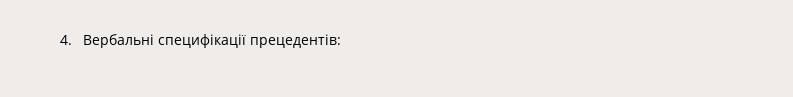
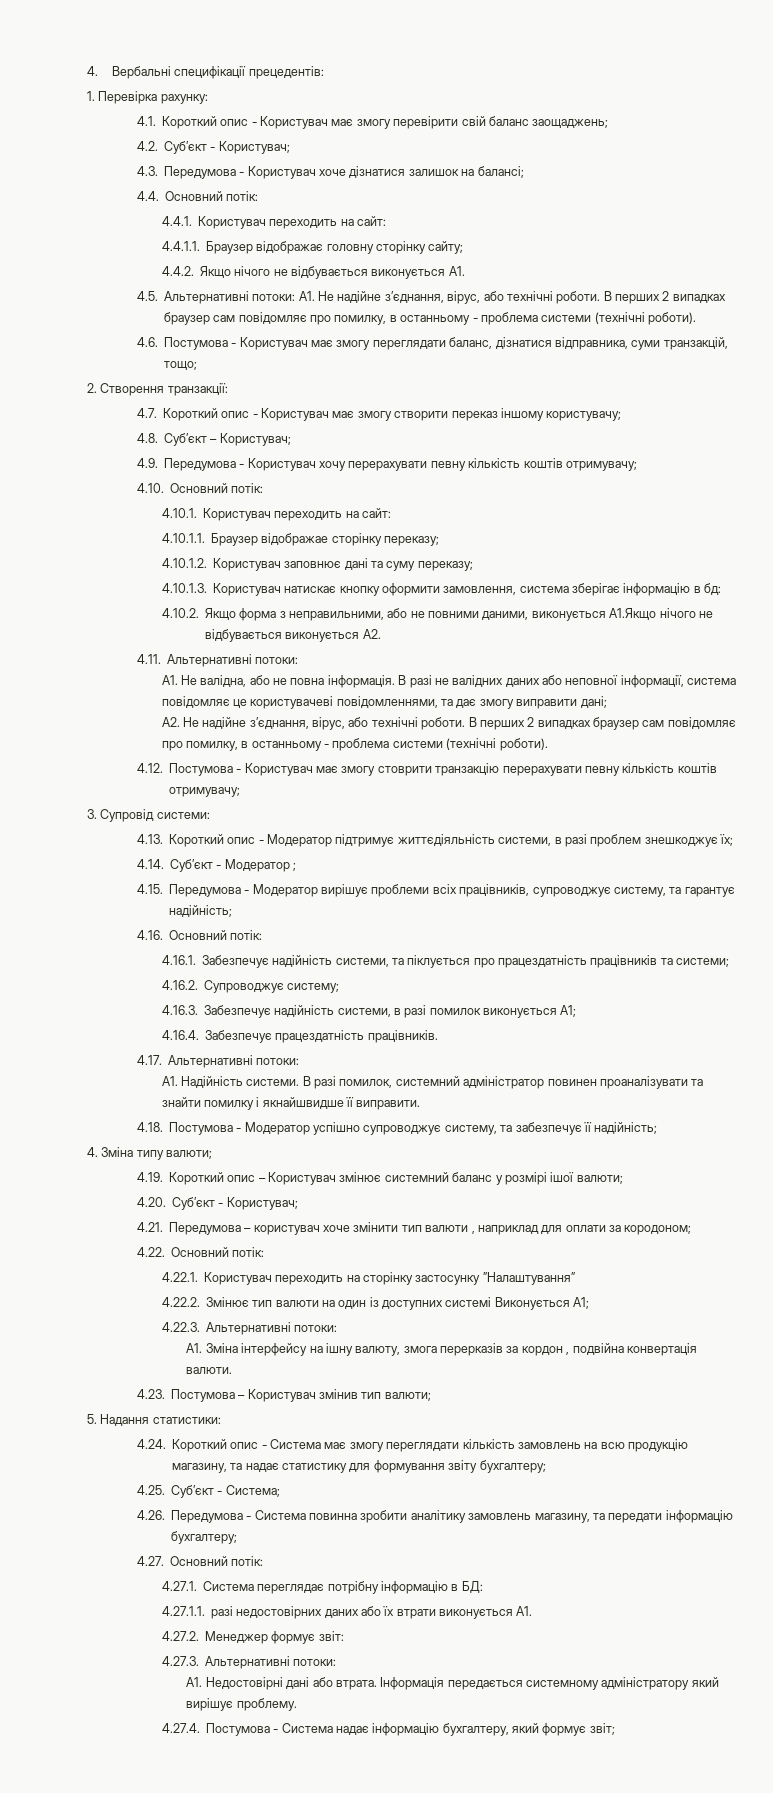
(342, 41) none -> [86,91,208,104] [136,116,609,129] [136,141,290,154] [136,166,524,179] [136,191,259,201] [161,216,386,229] [161,241,464,254] [161,266,465,279] [136,291,726,304] [163,312,697,325] [136,337,728,350] [163,361,197,370] [86,383,228,396] [136,408,622,421] [136,433,291,446] [136,458,637,471] [136,483,264,493] [161,508,391,521] [161,533,439,546] [161,558,473,571] [161,583,722,596] [161,608,713,621] [204,629,381,642] [136,654,299,667] [161,675,737,688] [161,696,607,709] [161,717,736,730] [161,738,548,751] [136,763,717,776] [168,787,240,797] [86,809,210,822] [136,834,734,847] [136,859,297,872] [136,884,735,897] [168,905,232,917] [136,930,263,940] [161,955,730,968] [161,980,340,993] [161,1005,577,1018] [161,1030,438,1043] [136,1055,300,1068] [161,1076,704,1089] [161,1097,421,1110] [136,1122,658,1135] [86,1147,213,1160] [136,1172,623,1185] [136,1197,298,1210] [136,1222,692,1235] [136,1247,265,1257] [161,1272,575,1285] [161,1297,590,1310] [161,1322,338,1335] [186,1343,697,1356] [186,1367,233,1374] [136,1389,431,1402] [86,1414,221,1426] [136,1439,689,1452] [171,1460,546,1473] [136,1485,280,1498] [136,1510,733,1523] [170,1531,237,1544] [136,1556,264,1566] [161,1581,483,1594] [161,1606,533,1619] [161,1631,344,1644] [161,1656,337,1669] [186,1677,719,1690] [186,1698,297,1711] [161,1723,615,1736] // 1. Перевірка рахунку: // 4.1. Короткий опис - Користувач має змогу перевірити свій баланс заощаджень; // 4.2. Суб’єкт - Користувач; // 4.3. Передумова - Користувач хоче дізнатися залишок на балансі; // 4.4. Основний потік: // 4.4.1. Користувач переходить на сайт: // 4.4.1.1. Браузер відображає головну сторінку сайту; // 4.4.2. Якщо нічого не відбувається виконується А1. // 4.5. Альтернативні потоки: А1. Не надійне з’єднання, вірус, або технічні роботи. В перших 2 випадках браузер сам повідомляє про помилку, в останньому - проблема системи (технічні роботи). // 4.6. Постумова - Користувач має змогу переглядати баланс, дізнатися відправника, суми транзакцій, тощо; // 2. Створення транзакції: // 4.7. Короткий опис - Користувач має змогу створити переказ іншому користувачу; // 4.8. Суб’єкт – Користувач; // 4.9. Передумова - Користувач хочу перерахувати певну кількість коштів отримувачу; // 4.10. Основний потік: // 4.10.1. Користувач переходить на сайт: // 4.10.1.1. Браузер відображае сторінку переказу; // 4.10.1.2. Користувач заповнює дані та суму переказу; // 4.10.1.3. Користувач натискає кнопку оформити замовлення, система зберігає інформацію в бд: // 4.10.2. Якщо форма з неправильними, або не повними даними, виконується А1.Якщо нічого не відбувається виконується А2. // 4.11. Альтернативні потоки: // А1. Не валідна, або не повна інформація. В разі не валідних даних або неповної інформації, система повідомляє це користувачеві повідомленнями, та дає змогу виправити дані; // А2. Не надійне з’єднання, вірус, або технічні роботи. В перших 2 випадках браузер сам повідомляє про помилку, в останньому - проблема системи (технічні роботи). // 4.12. Постумова - Користувач має змогу стоврити транзакцію перерахувати певну кількість коштів отримувачу; // 3. Супровід системи: // 4.13. Короткий опис - Модератор підтримує життєдіяльність системи, в разі проблем знешкоджує їх; // 4.14. Суб’єкт - Модератор ; // 4.15. Передумова - Модератор вирішує проблеми всіх працівників, супроводжує систему, та гарантує надійність; // 4.16. Основний потік: // 4.16.1. Забезпечує надійність системи, та піклується про працездатність працівників та системи; // 4.16.2. Супроводжує систему; // 4.16.3. Забезпечує надійність системи, в разі помилок виконується А1; // 4.16.4. Забезпечує працездатність працівників. // 4.17. Альтернативні потоки: // А1. Надійність системи. В разі помилок, системний адміністратор повинен проаналізувати та знайти помилку і якнайшвидше її виправити. // 4.18. Постумова - Модератор успішно супроводжує систему, та забезпечує її надійність; // 4. Зміна типу валюти; // 4.19. Короткий опис – Користувач змінює системний баланс у розмірі ішої валюти; // 4.20. Суб’єкт - Користувач; // 4.21. Передумова – користувач хоче змінити тип валюти , наприклад для оплати за кородоном; // 4.22. Основний потік: // 4.22.1. Користувач переходить на сторінку застосунку ”Налаштування” // 4.22.2. Змінює тип валюти на один із доступних системі Виконується А1; // 4.22.3. Альтернативні потоки: // А1. Зміна інтерфейсу на ішну валюту, змога перерказів за кордон , подвійна конвертація валюти. // 4.23. Постумова – Користувач змінив тип валюти; // 5. Надання статистики: // 4.24. Короткий опис - Система має змогу переглядати кількість замовлень на всю продукцію магазину, та надає статистику для формування звіту бухгалтеру; // 4.25. Суб’єкт - Система; // 4.26. Передумова - Система повинна зробити аналітику замовлень магазину, та передати інформацію бухгалтеру; // 4.27. Основний потік: // 4.27.1. Система переглядає потрібну інформацію в БД: // 4.27.1.1. разі недостовірних даних або їх втрати виконується А1. // 4.27.2. Менеджер формує звіт: // 4.27.3. Альтернативні потоки: // А1. Недостовірні дані або втрата. Інформація передається системному адміністратору який вирішує проблему. // 4.27.4. Постумова - Система надає інформацію бухгалтеру, який формує звіт;

